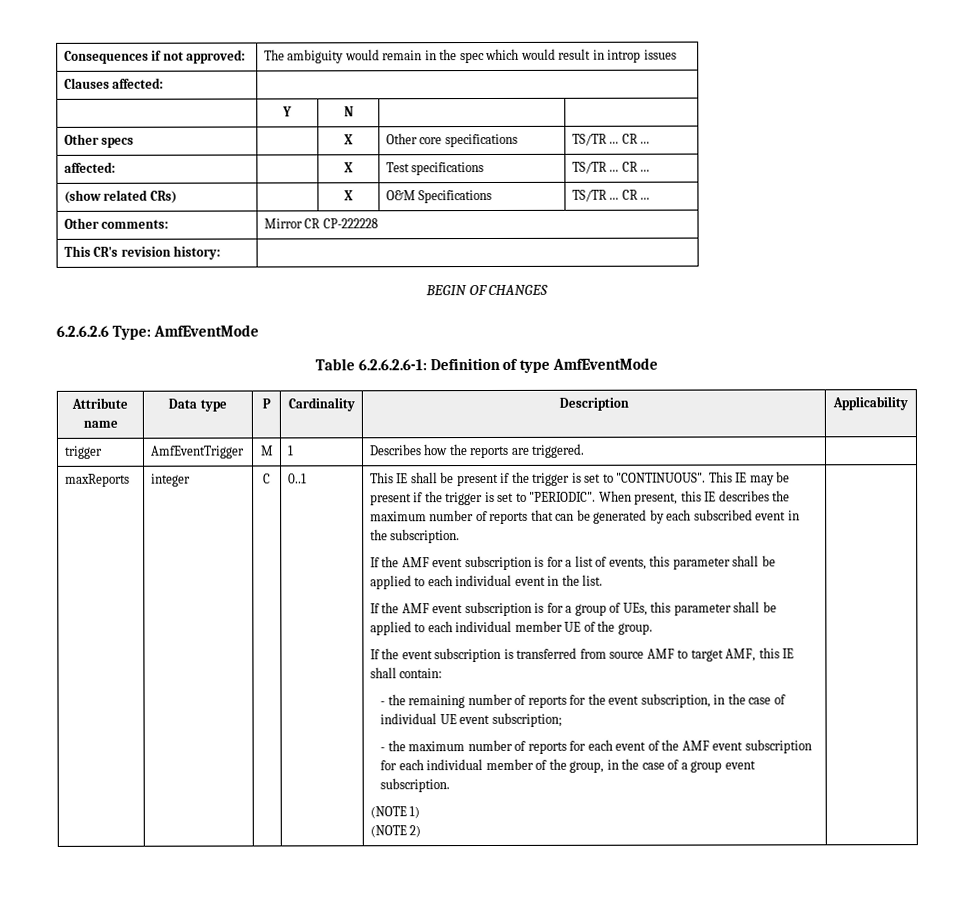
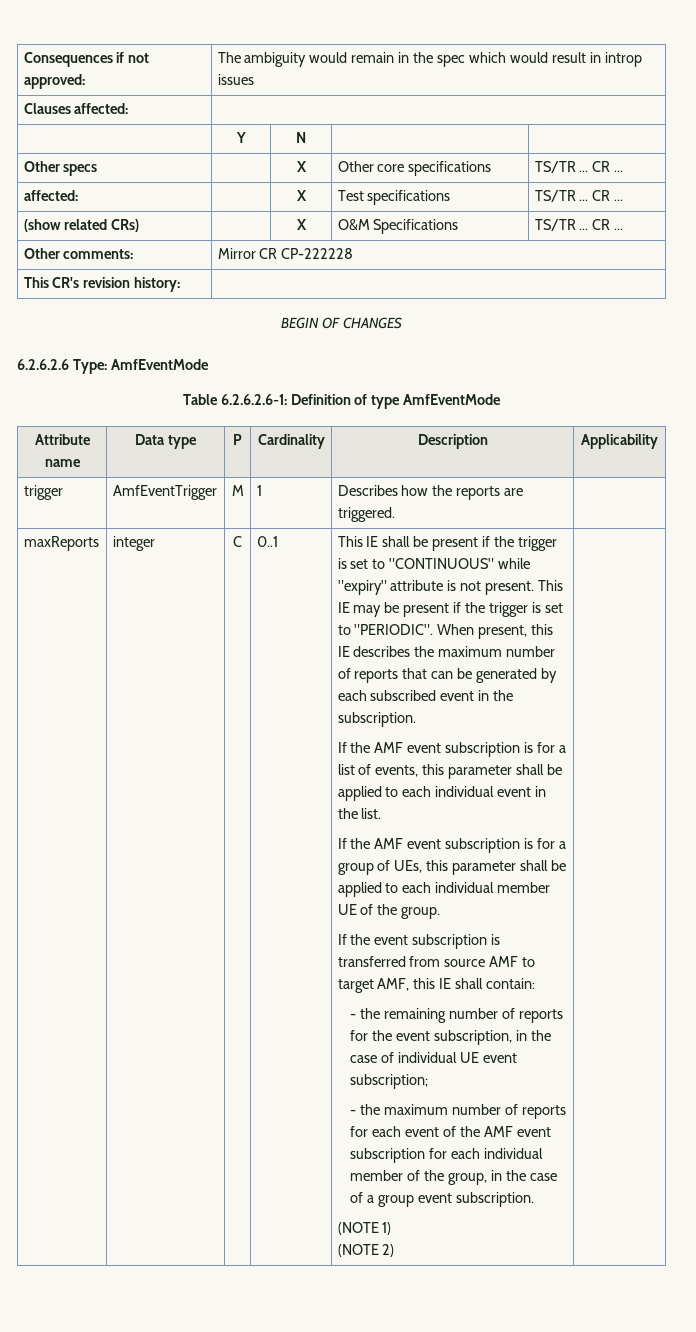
[616,472,707,483] "CONTINUOUS". -> [389,558,531,569] [337,580,535,595] "CONTINUOUS" while "expiry" attribute is not present.

